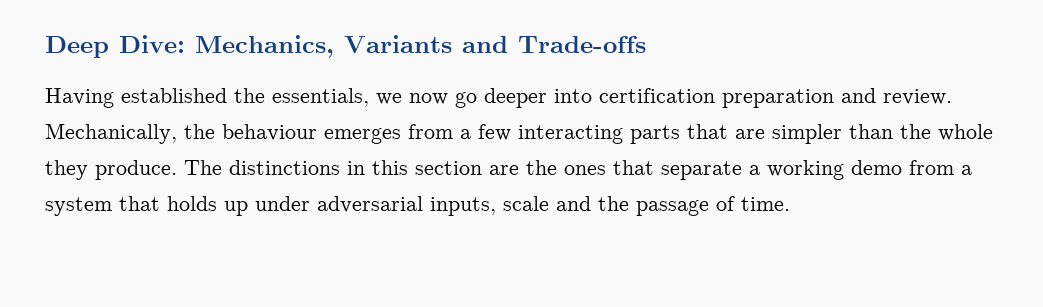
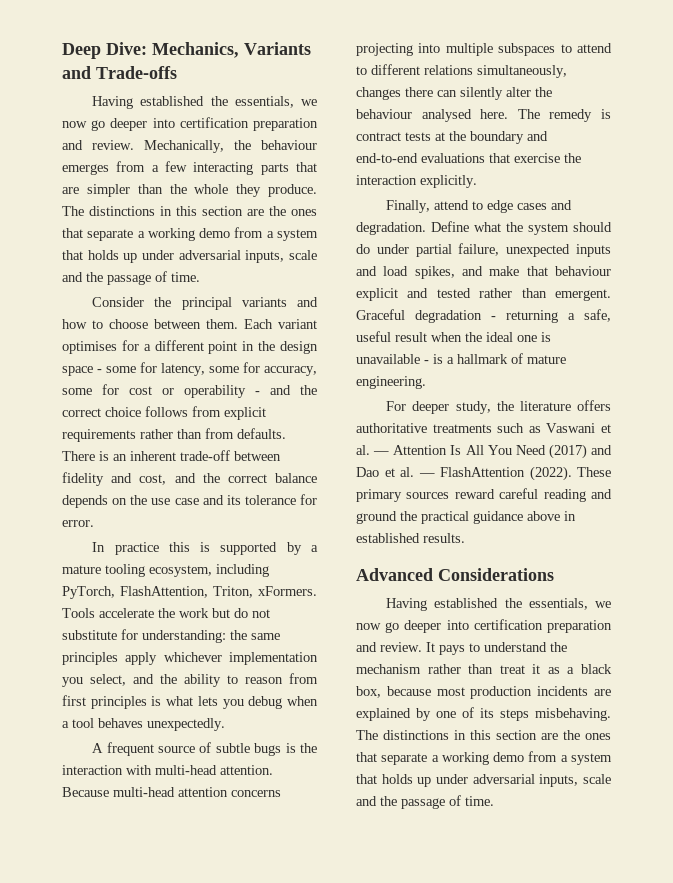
(790, 204) none -> [92,297,318,310] [62,319,317,329] [62,340,318,354] [62,362,317,376] [62,384,317,398] [62,406,266,420] [62,428,286,442] [62,450,281,461] [62,472,317,486] [62,494,317,508] [62,520,94,527] [92,542,318,555] [62,564,269,577] [62,586,317,599] [62,608,270,618] [62,629,280,643] [62,652,318,665] [62,673,318,687] [62,695,318,709] [62,718,225,731] [92,742,317,756] [62,765,273,775] [62,787,281,797] [356,43,612,56] [356,64,567,78] [356,87,552,100] [356,109,611,122] [356,131,548,144] [356,153,581,163] [356,175,477,188] [386,200,573,213] [356,221,612,235] [356,243,611,257] [356,266,611,279] [356,288,611,301] [356,309,611,323] [356,331,551,342] [356,353,566,364] [356,376,426,389] [386,400,611,414] [356,423,611,433] [356,444,612,459] [356,466,611,481] [356,488,612,502] [356,511,576,524] [356,533,465,543] [356,568,554,581] [386,598,611,611] [356,619,612,633] [356,642,567,655] [356,664,612,674] [356,686,611,699] [356,707,611,721] [356,730,611,740] [356,751,612,765] [356,774,611,787] [356,795,494,809] // Consider the principal variants and how to choose between them. Each variant optimises for a different point in the design space - some for latency, some for accuracy, some for cost or operability - and the correct choice follows from explicit requirements rather than from defaults. There is an inherent trade-off between fidelity and cost, and the correct balance depends on the use case and its tolerance for error. // In practice this is supported by a mature tooling ecosystem, including PyTorch, FlashAttention, Triton, xFormers. Tools accelerate the work but do not substitute for understanding: the same principles apply whichever implementation you select, and the ability to reason from first principles is what lets you debug when a tool behaves unexpectedly. // A frequent source of subtle bugs is the interaction with multi-head attention. Because multi-head attention concerns projecting into multiple subspaces to attend to different relations simultaneously, changes there can silently alter the behaviour analysed here. The remedy is contract tests at the boundary and end-to-end evaluations that exercise the interaction explicitly. // Finally, attend to edge cases and degradation. Define what the system should do under partial failure, unexpected inputs and load spikes, and make that behaviour explicit and tested rather than emergent. Graceful degradation - returning a safe, useful result when the ideal one is unavailable - is a hallmark of mature engineering. // For deeper study, the literature offers authoritative treatments such as Vaswani et al. — Attention Is All You Need (2017) and Dao et al. — FlashAttention (2022). These primary sources reward careful reading and ground the practical guidance above in established results. // Advanced Considerations // Having established the essentials, we now go deeper into certification preparation and review. It pays to understand the mechanism rather than treat it as a black box, because most production incidents are explained by one of its steps misbehaving. The distinctions in this section are the ones that separate a working demo from a system that holds up under adversarial inputs, scale and the passage of time.

